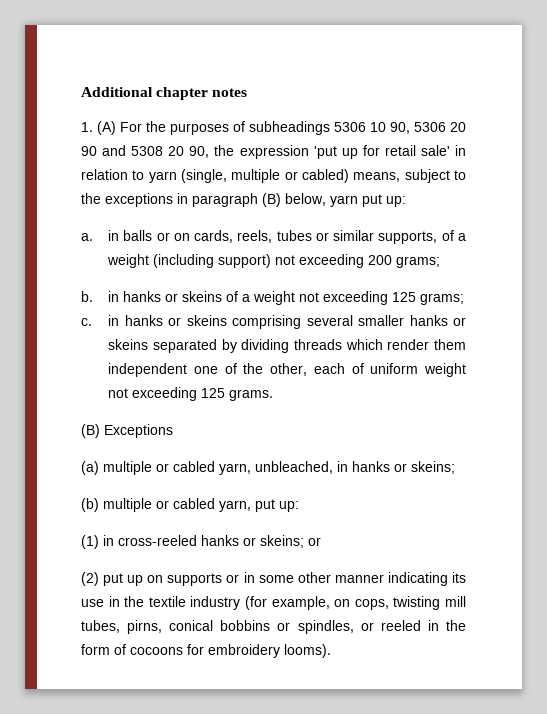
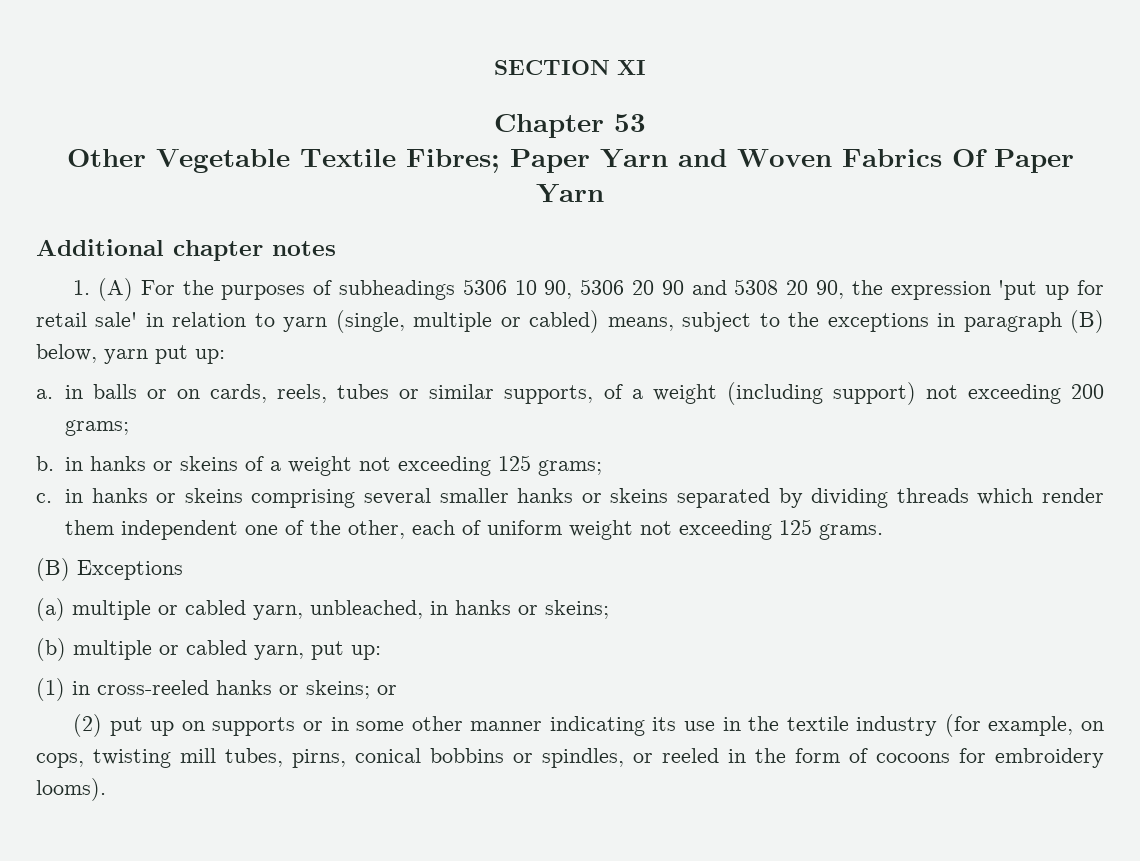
(81, 92) none -> [494,60,646,75] [494,114,646,138] [66,149,1074,173] [536,184,604,203] SECTION XI // Chapter 53 // Other Vegetable Textile Fibres; Paper Yarn and Woven Fabrics Of Paper Yarn //

